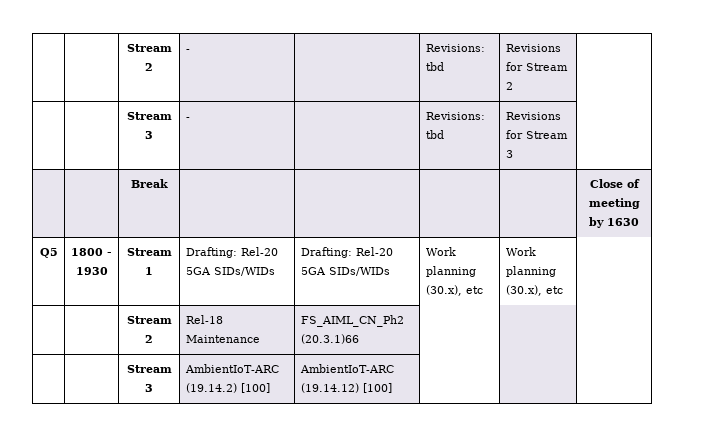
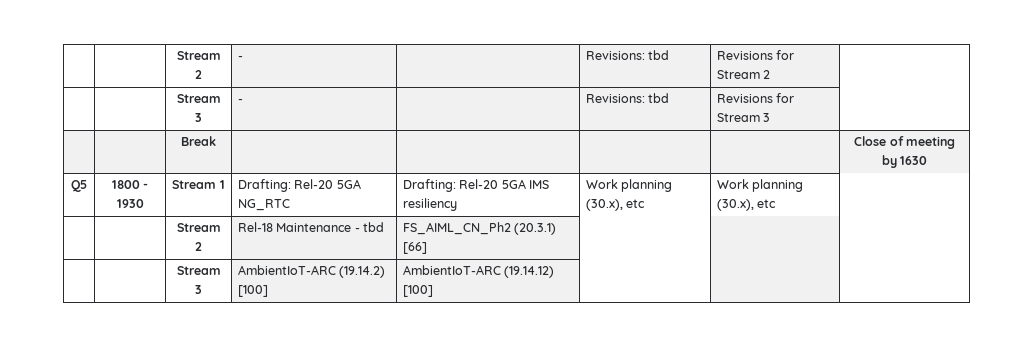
[213,267,275,276] [300,247,393,258] [300,267,390,276] SIDs/WIDs | Drafting: Rel-20 5GA SIDs/WIDs -> [238,199,291,211] [403,179,550,192] [403,198,458,211] NG_RTC | Drafting: Rel-20 5GA IMS resiliency
(260, 339) none -> [354,222,385,232] - tbd
[300,334,359,344] (20.3.1)66 -> [514,223,557,235] [403,242,428,254] (20.3.1) [66]

